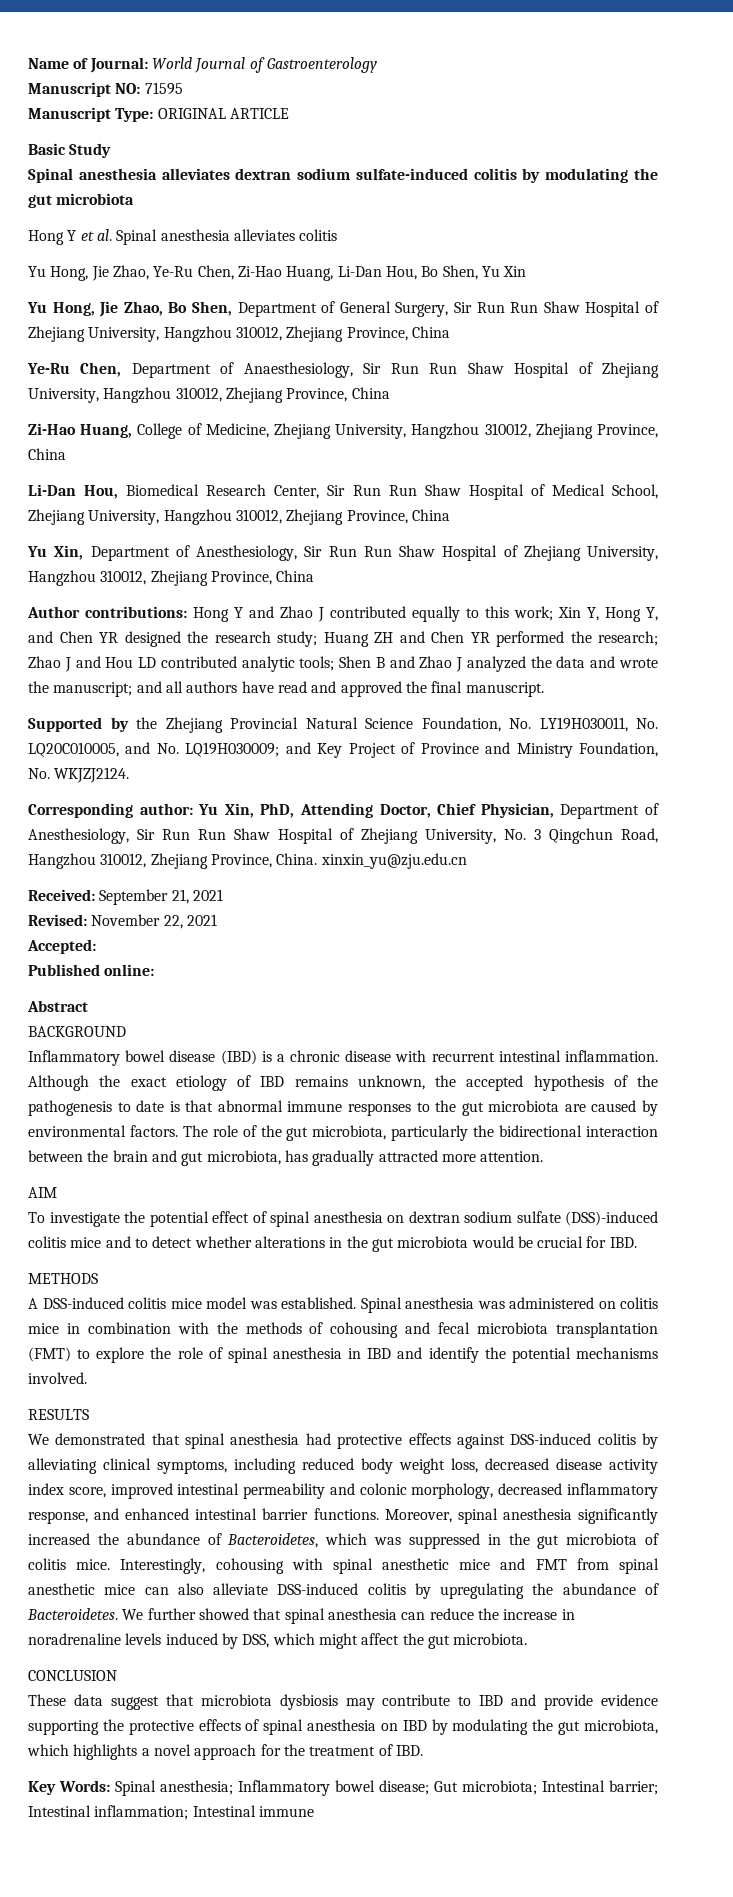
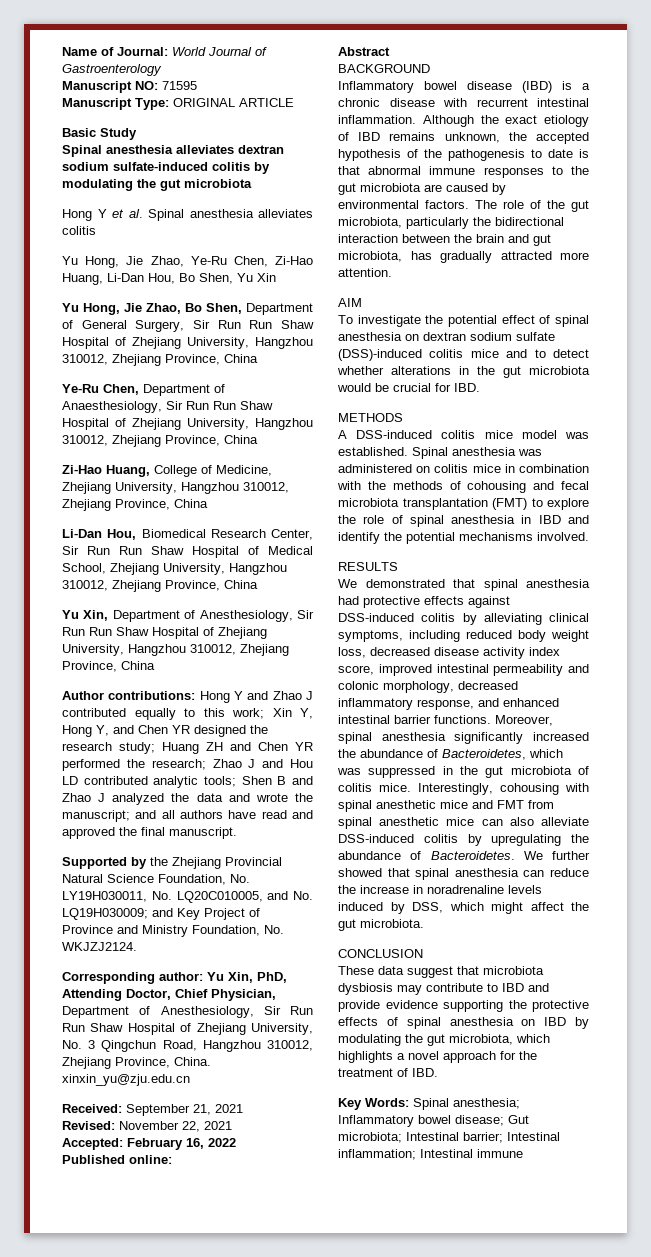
(96, 946) none -> [127,1138,236,1150] February 16, 2022

